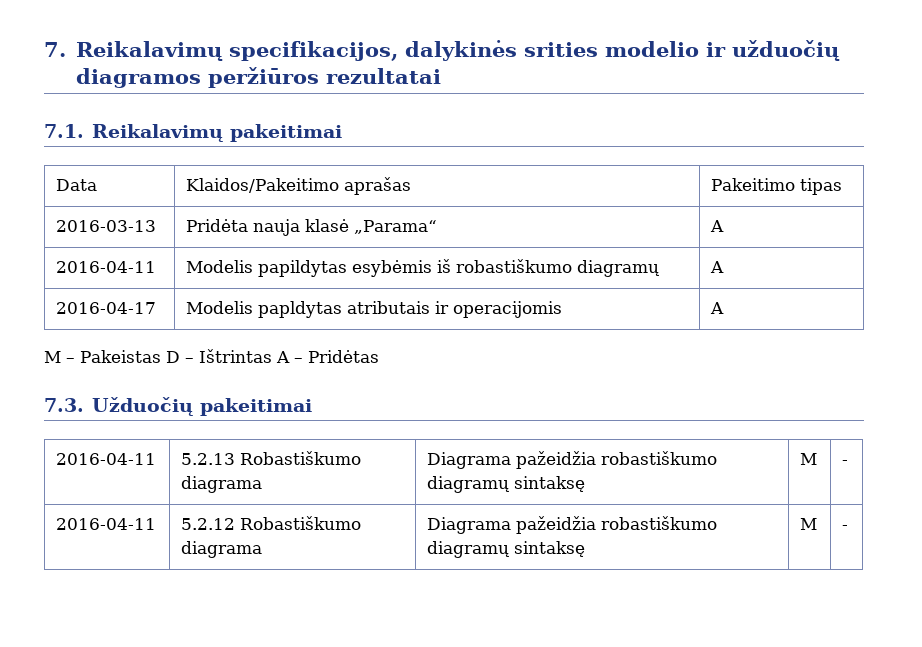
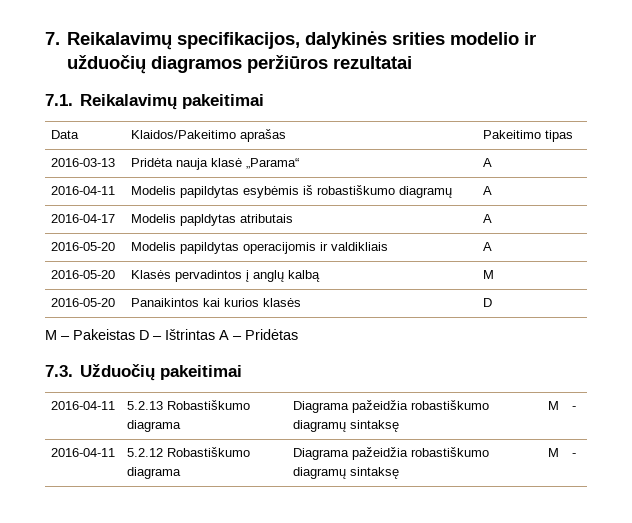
[435,301,563,318] [710,302,725,314] ir operacijomis | A -> [482,214,492,223] [50,242,115,251] [130,242,388,254] [482,242,492,251] [50,270,115,279] [130,270,320,282] [482,270,494,279] [50,298,115,307] [130,298,301,307] [482,298,492,307] | A // 2016-05-20 | Modelis papildytas operacijomis ir valdikliais | A // 2016-05-20 | Klasės pervadintos į anglų kalbą | M // 2016-05-20 | Panaikintos kai kurios klasės | D

